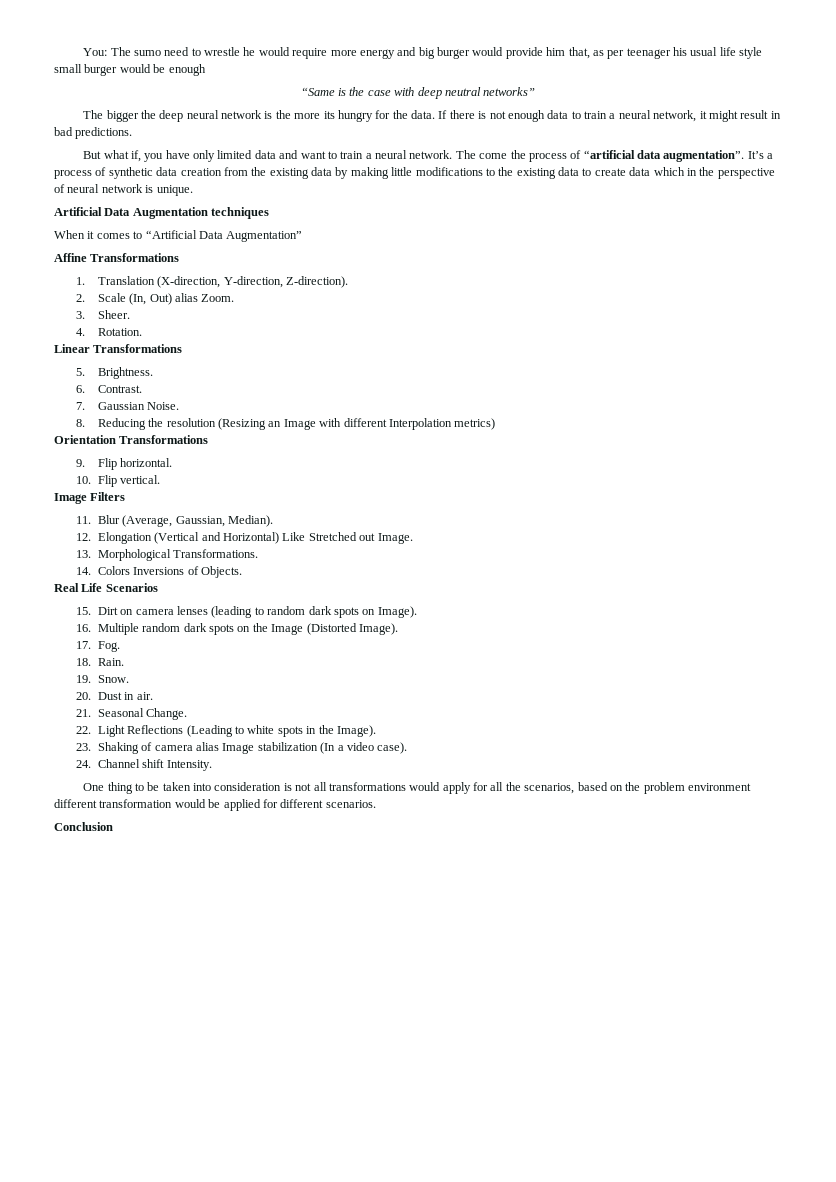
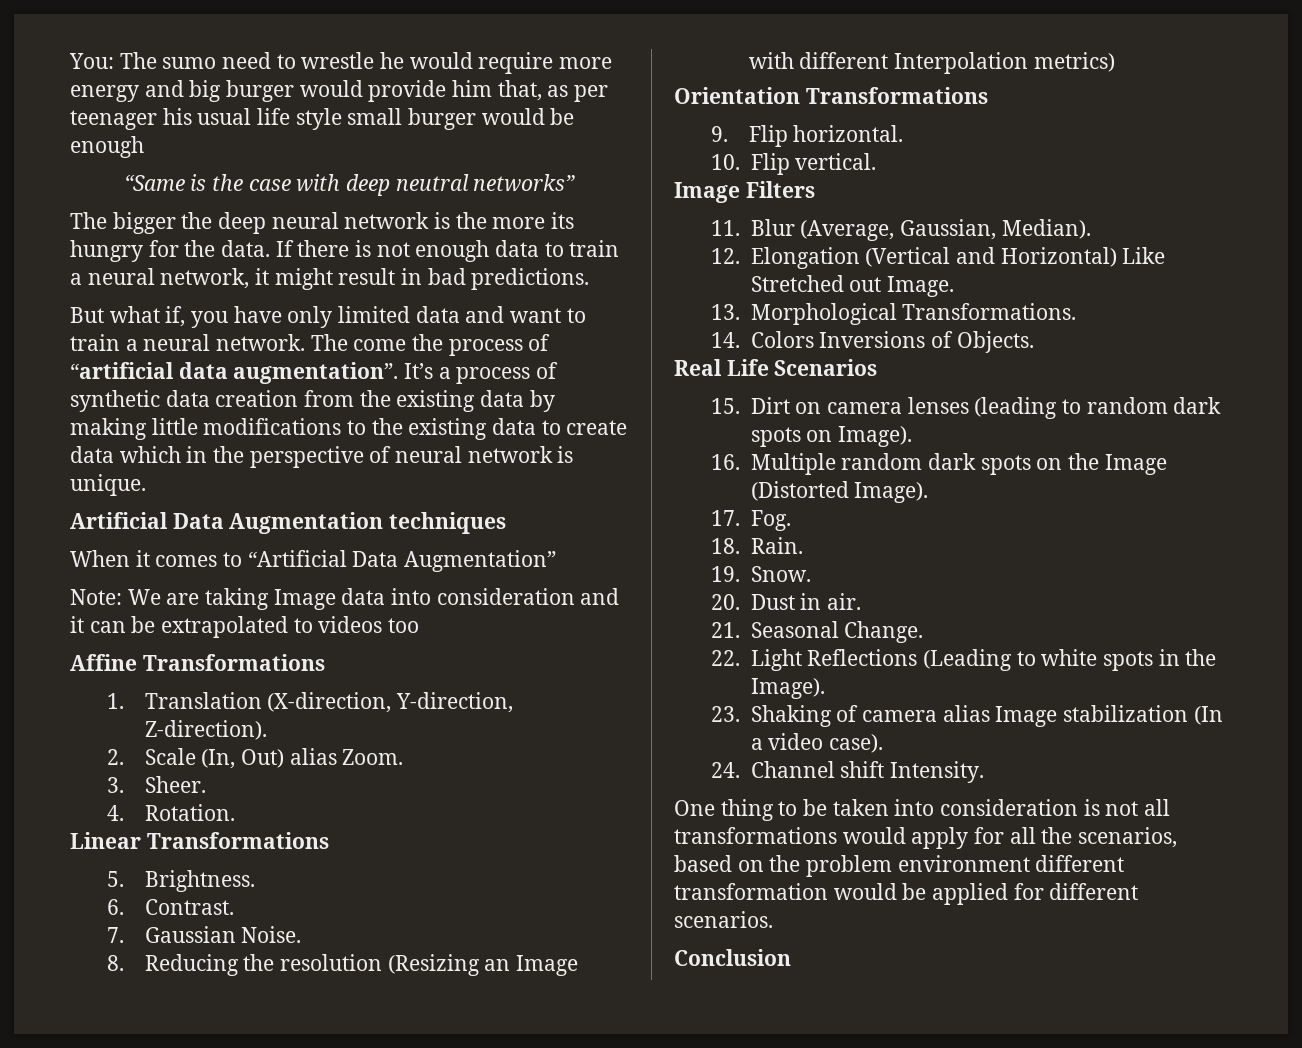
(303, 236) none -> [70,588,620,610] [70,616,420,638] // Note: We are taking Image data into consideration and it can be extrapolated to videos too

